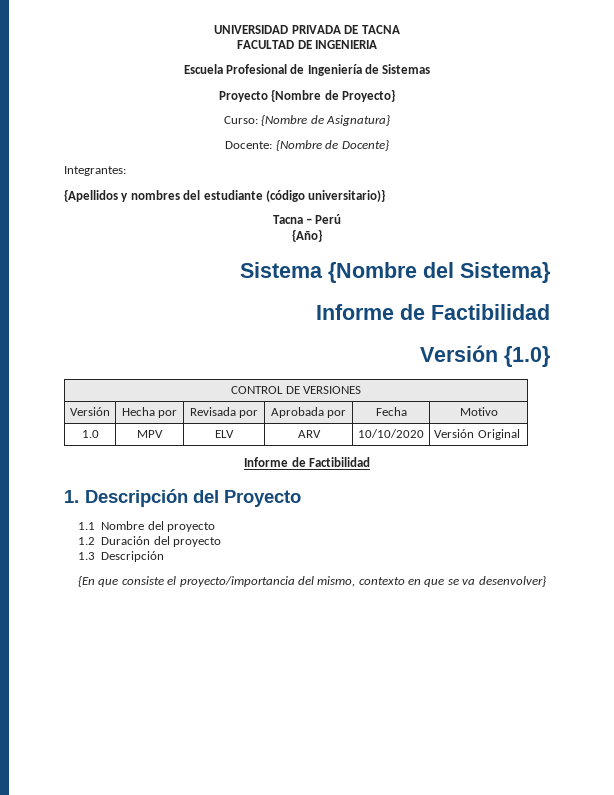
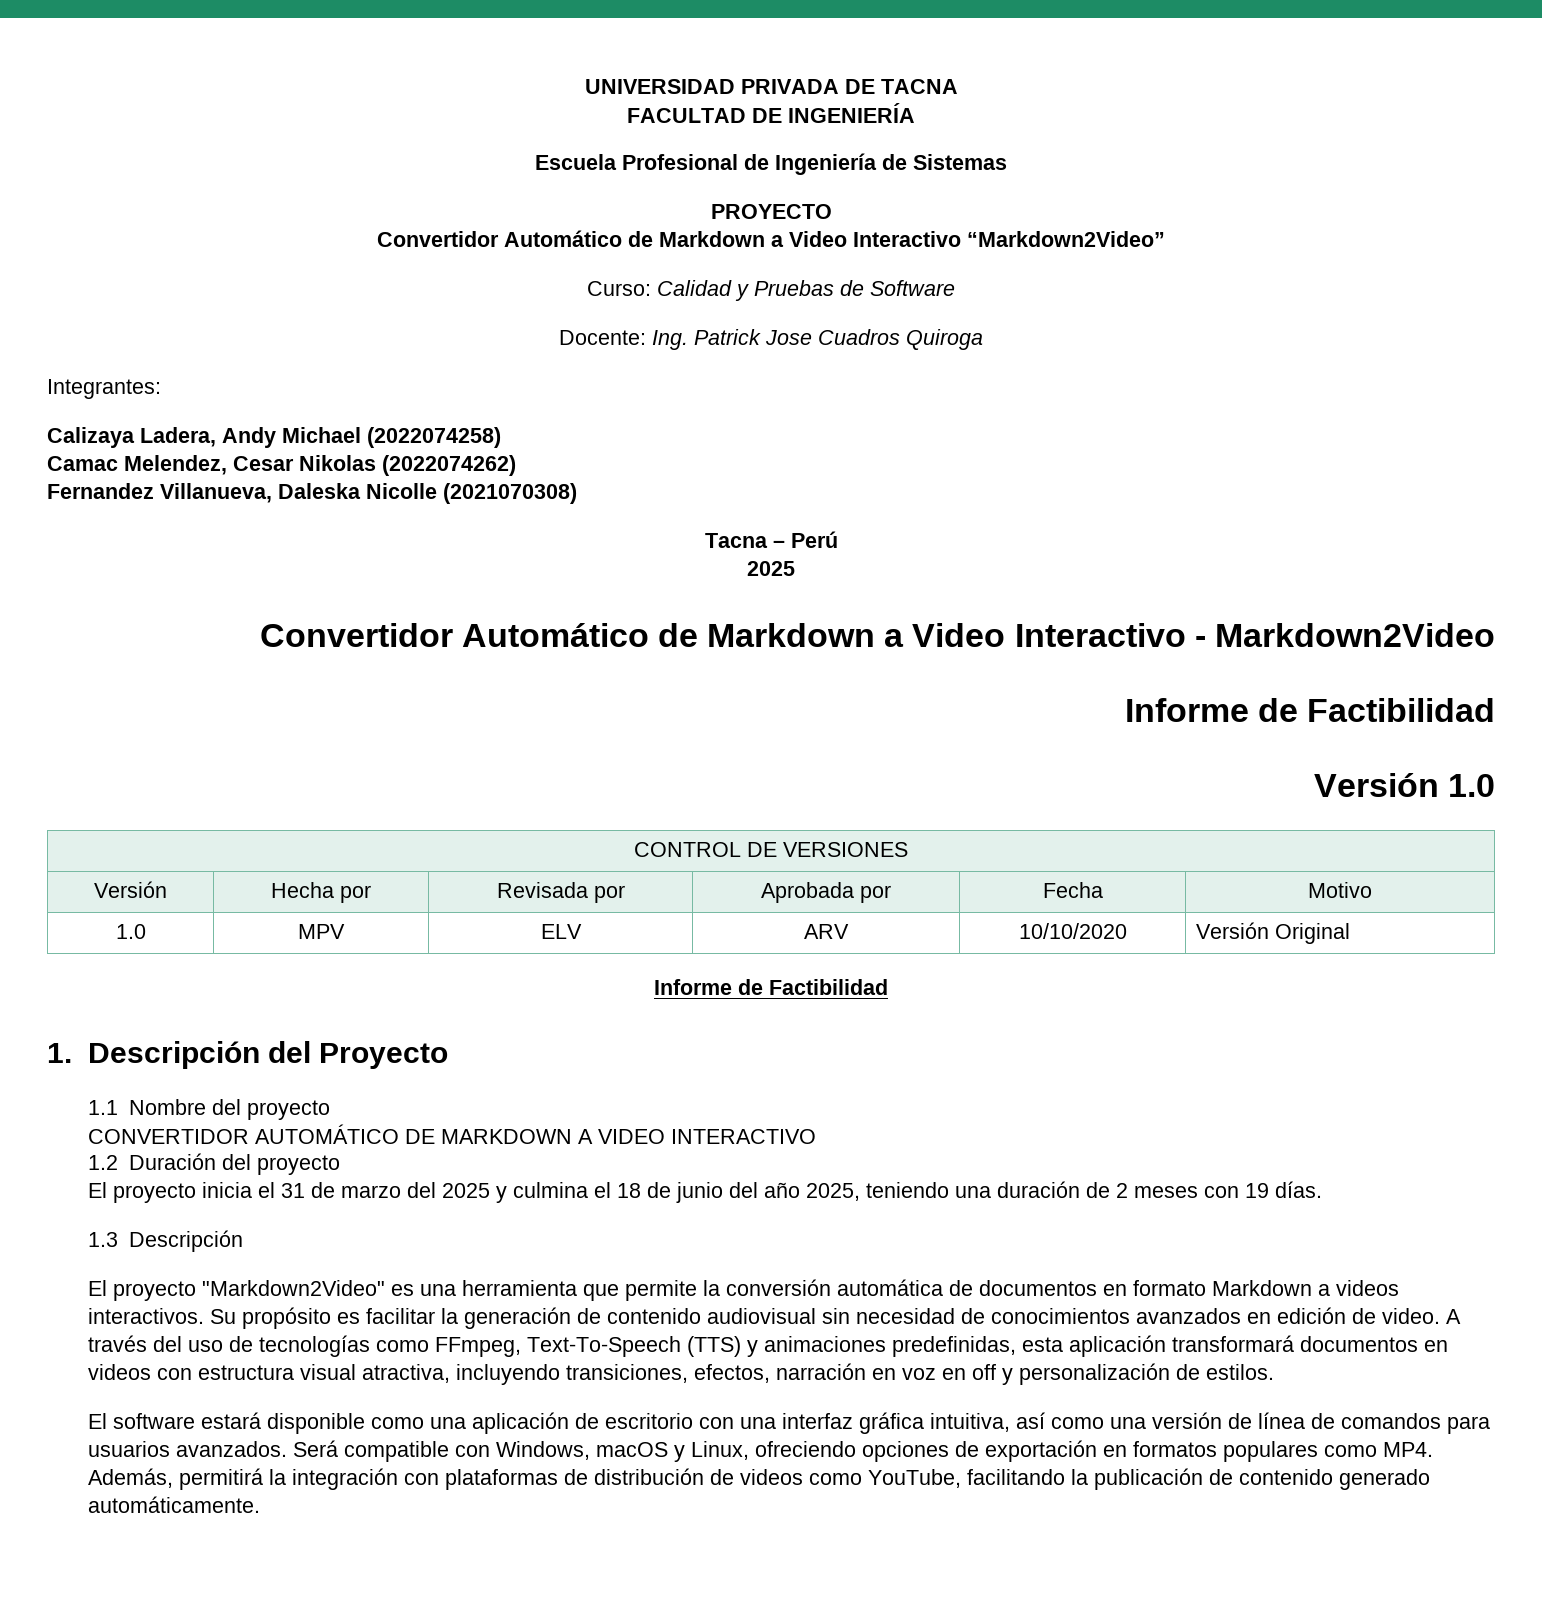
[314,40,377,49] INGENIERIA -> [788,103,915,123] INGENIERÍA
[218,89,396,102] [223,115,391,126] [225,140,389,151] [64,166,126,176] [64,189,386,202] [272,214,342,224] [292,229,322,242] [240,262,551,283] Proyecto {Nombre de Proyecto} // Curso: {Nombre de Asignatura} // Docente: {Nombre de Docente} // Integrantes: // {Apellidos y nombres del estudiante (código universitario)} // Tacna – Perú // {Año} // Sistema {Nombre del Sistema} -> [710,204,832,219] [377,230,1165,247] [587,280,955,301] [559,329,983,350] [47,379,161,399] [47,427,501,448] [47,455,516,476] [47,483,577,504] [704,531,838,548] [747,561,795,576] [259,623,1495,647] PROYECTO // Convertidor Automático de Markdown a Video Interactivo “Markdown2Video” // Curso: Calidad y Pruebas de Software // Docente: Ing. Patrick Jose Cuadros Quiroga // Integrantes: // Calizaya Ladera, Andy Michael (2022074258) // Camac Melendez, Cesar Nikolas (2022074262) // Fernandez Villanueva, Daleska Nicolle (2021070308) // Tacna – Perú // 2025 // Convertidor Automático de Markdown a Video Interactivo - Markdown2Video
[504,346,551,367] {1.0} -> [1448,774,1495,797] 1.0
[77,536,221,547] [77,551,165,562] [77,576,546,587] 1.2 Duración del proyecto // 1.3 Descripción // {En que consiste el proyecto/importancia del mismo, contexto en que se va desenvolver} -> [87,1124,816,1144] [87,1153,340,1175] [87,1181,1322,1203] [87,1230,243,1252] [87,1279,1399,1301] [87,1307,1461,1329] [87,1335,1448,1357] [87,1363,1274,1385] [87,1412,1490,1434] [87,1440,1433,1462] [87,1468,1430,1490] [87,1496,260,1513] CONVERTIDOR AUTOMÁTICO DE MARKDOWN A VIDEO INTERACTIVO // 1.2 Duración del proyecto // El proyecto inicia el 31 de marzo del 2025 y culmina el 18 de junio del año 2025, teniendo una duración de 2 meses con 19 días. // 1.3 Descripción // El proyecto "Markdown2Video" es una herramienta que permite la conversión automática de documentos en formato Markdown a videos interactivos. Su propósito es facilitar la generación de contenido audiovisual sin necesidad de conocimientos avanzados en edición de video. A través del uso de tecnologías como FFmpeg, Text-To-Speech (TTS) y animaciones predefinidas, esta aplicación transformará documentos en videos con estructura visual atractiva, incluyendo transiciones, efectos, narración en voz en off y personalización de estilos. // El software estará disponible como una aplicación de escritorio con una interfaz gráfica intuitiva, así como una versión de línea de comandos para usuarios avanzados. Será compatible con Windows, macOS y Linux, ofreciendo opciones de exportación en formatos populares como MP4. Además, permitirá la integración con plataformas de distribución de videos como YouTube, facilitando la publicación de contenido generado automáticamente.

